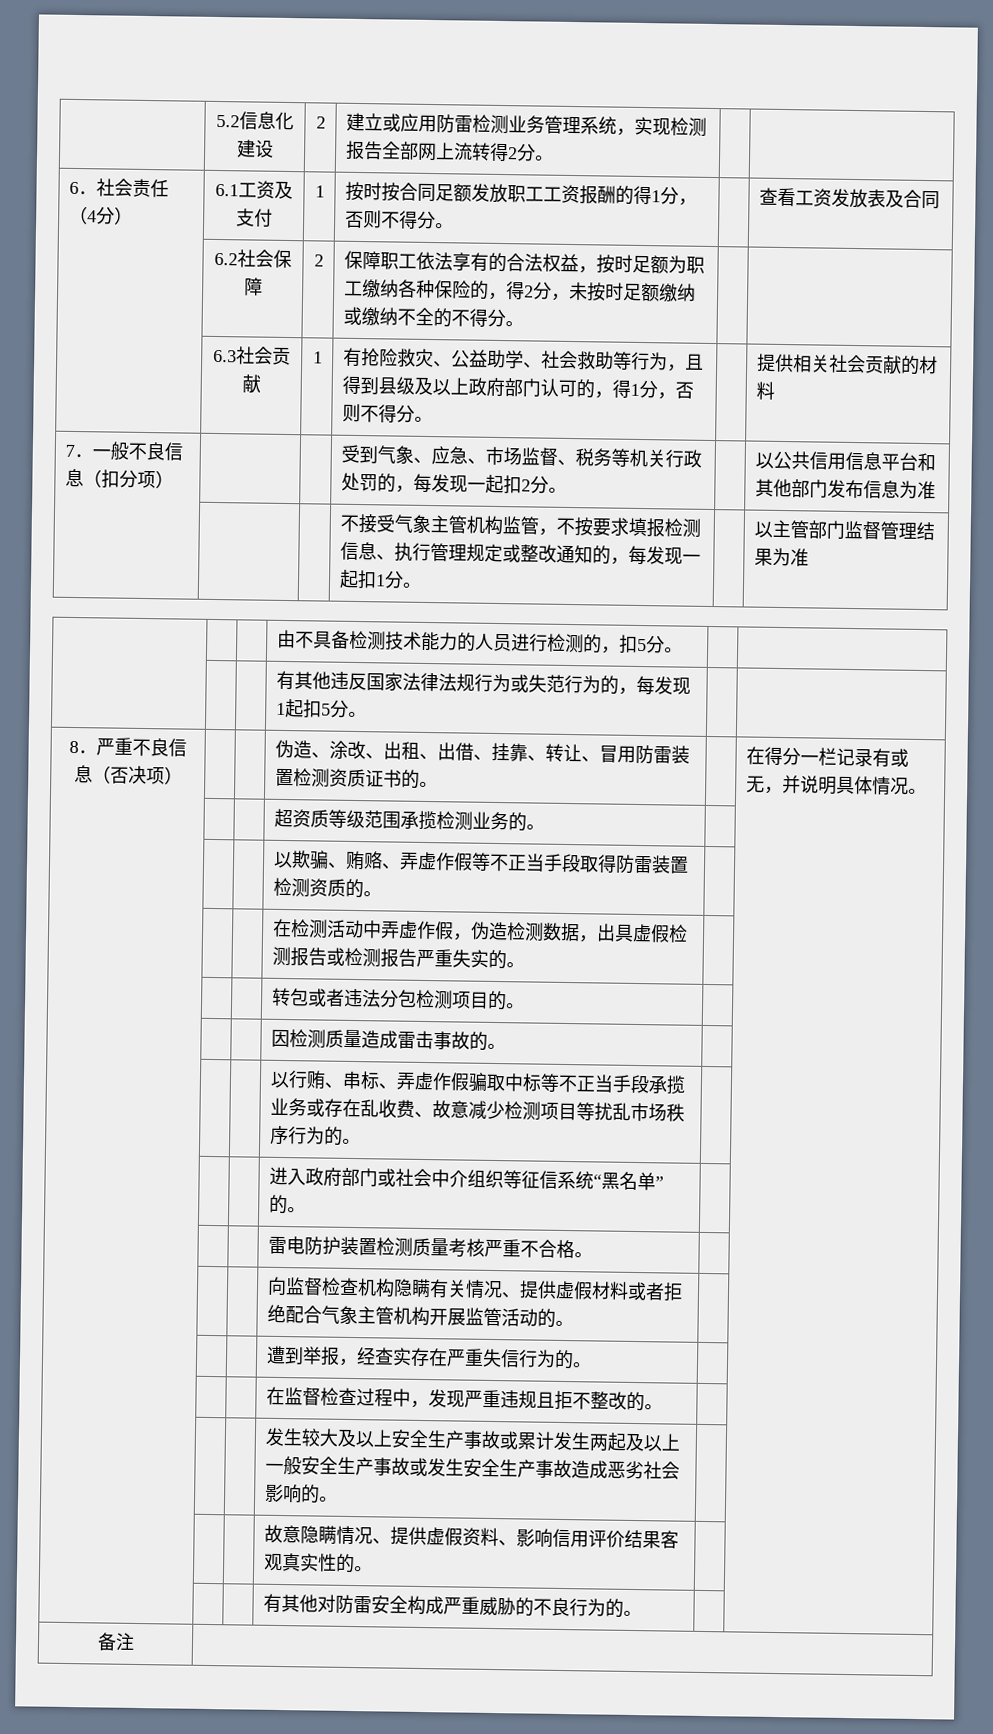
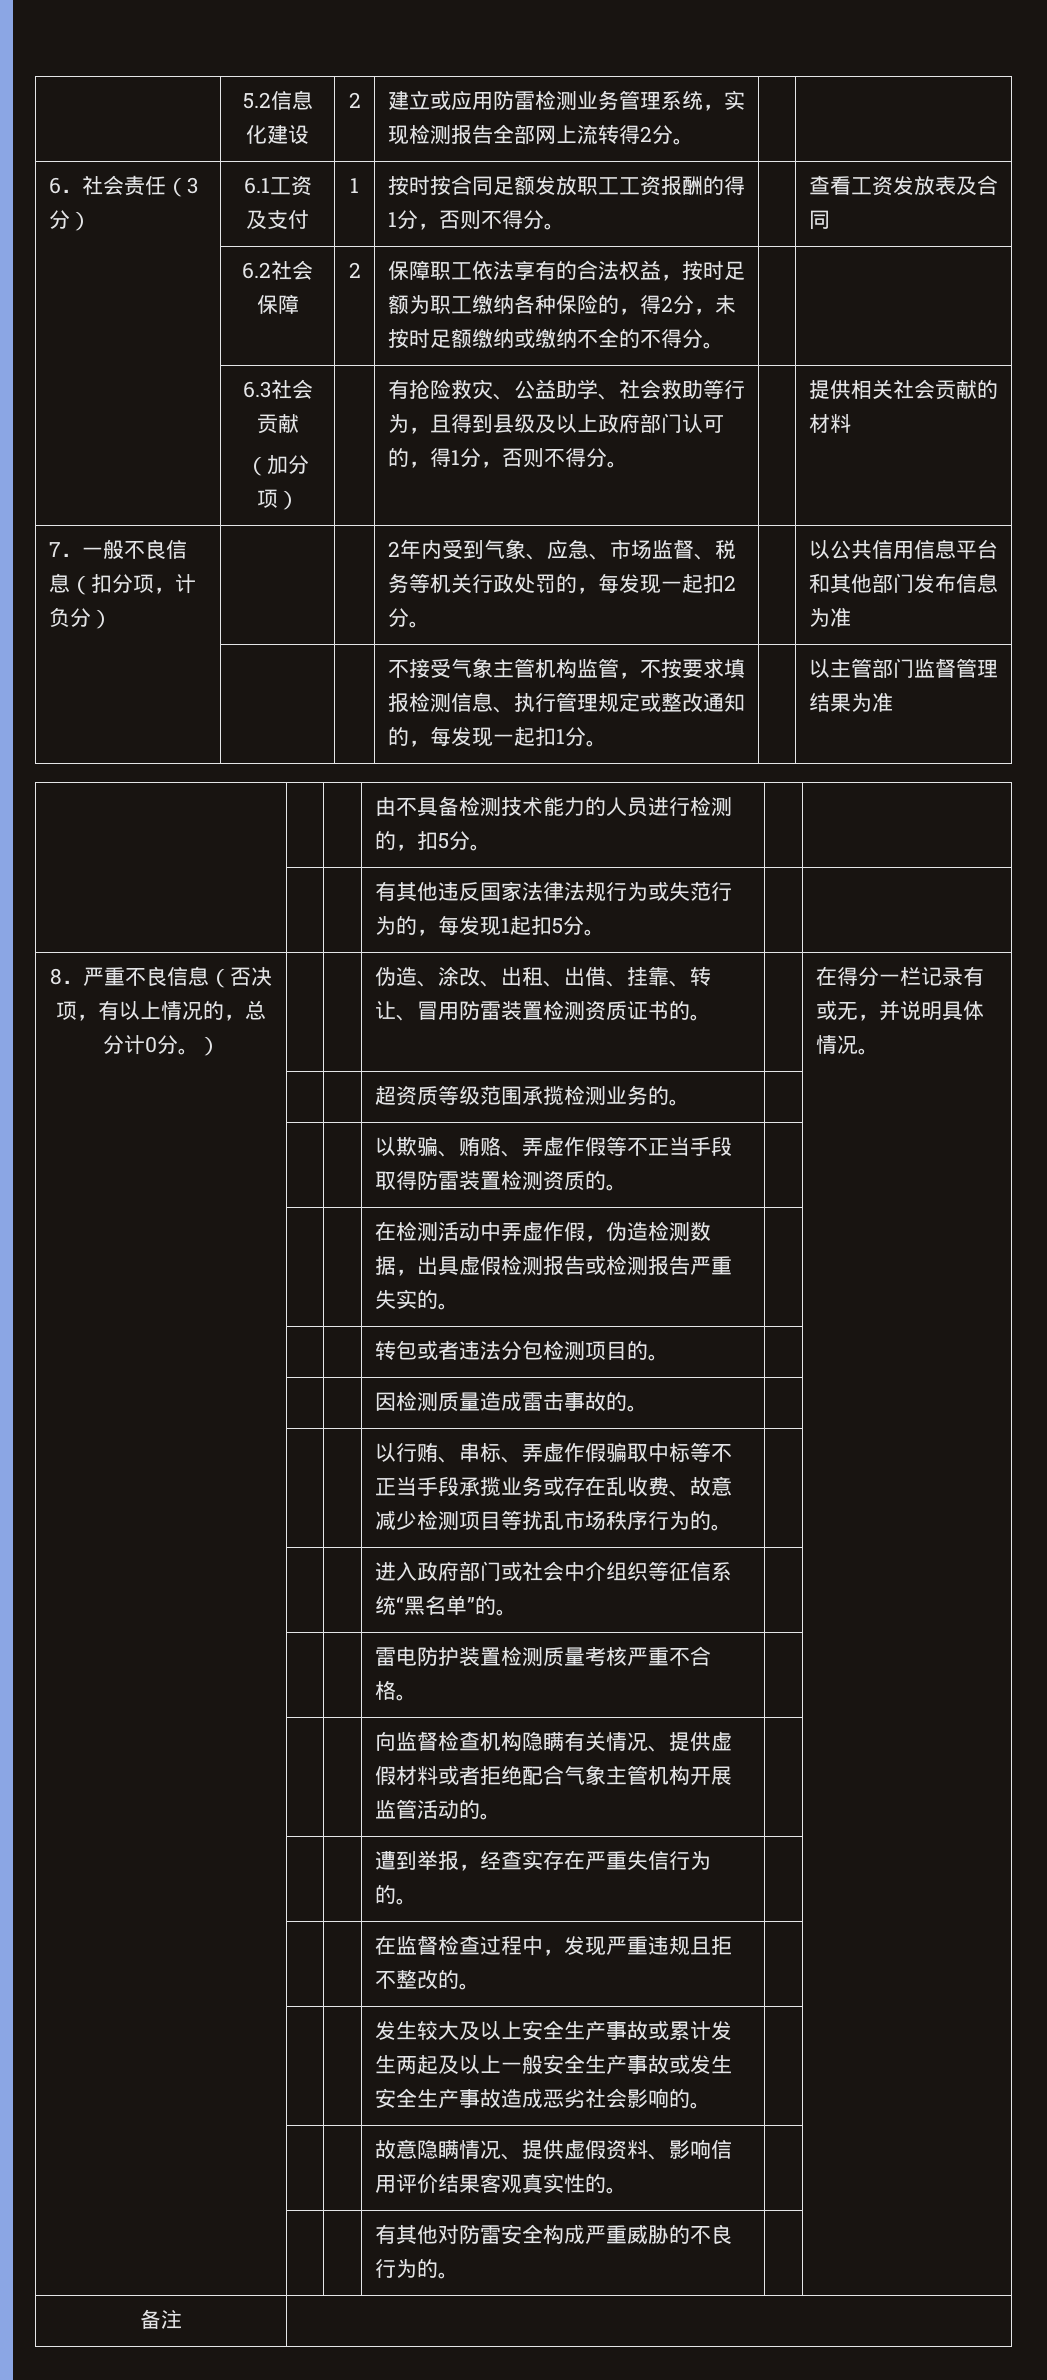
[86,210,97,223] 4 -> [186,177,198,194] 3
[312,351,323,364] | 1 -> [246,455,309,476] [256,489,299,510] // （加分项） |
[154,470,174,489] ） | | | -> [153,574,196,594] [48,608,112,629] [387,539,442,559] ，计负分） | | | 2年内
(165, 776) none -> [77,1000,266,1021] [102,1035,199,1055] ，有以上情况的，总分计0分。

